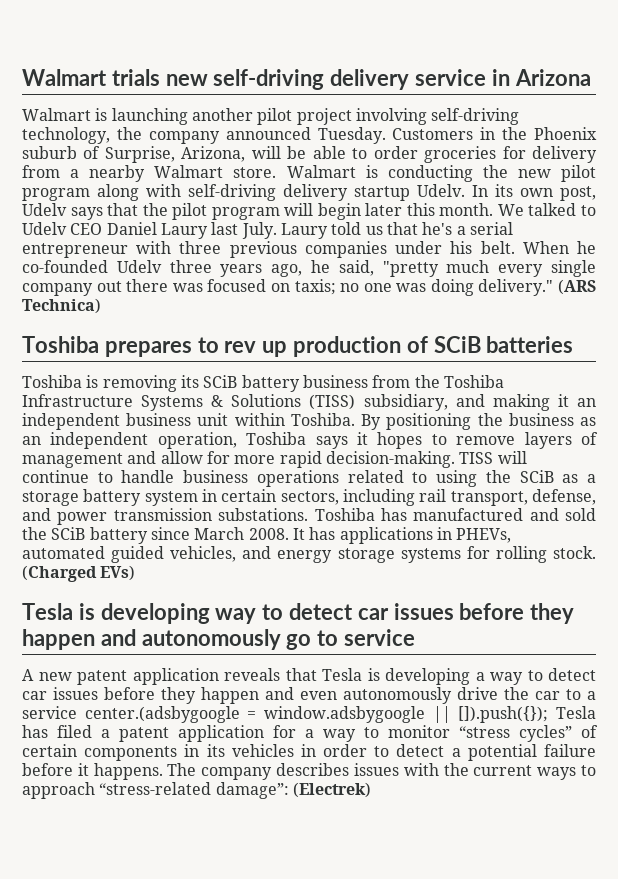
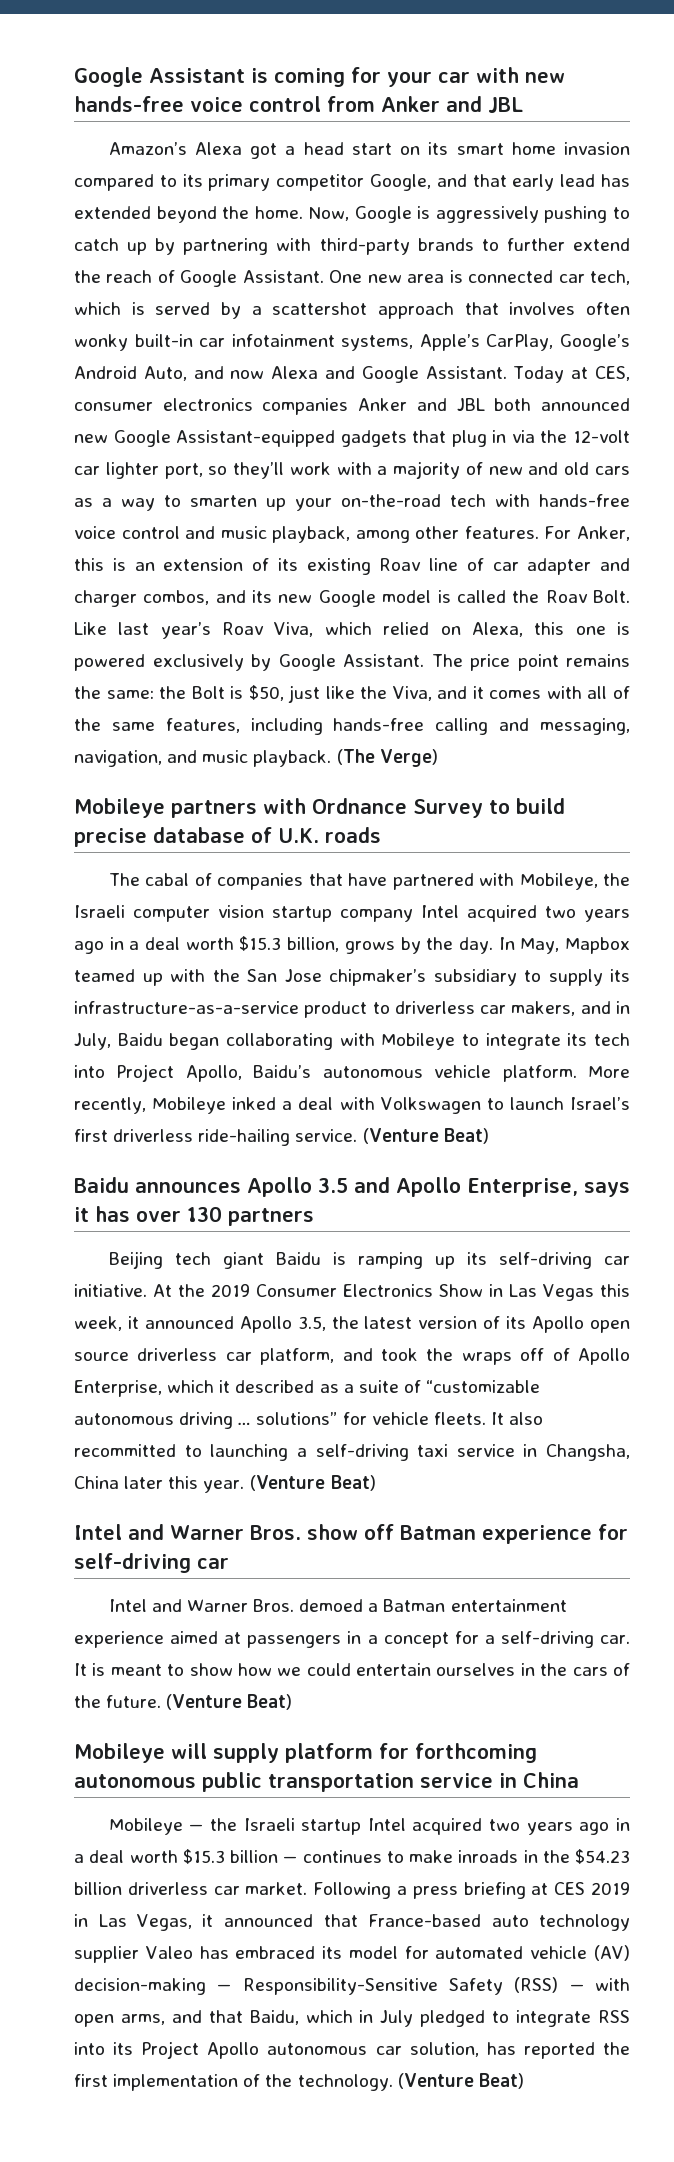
[22,69,591,90] [22,108,520,125] [22,127,597,144] [22,146,597,163] [22,165,597,182] [22,184,596,201] [22,203,597,220] [22,222,513,239] [22,241,596,258] [22,260,596,277] [22,279,596,296] [22,298,101,314] [22,336,574,357] [22,375,504,392] [22,394,596,411] [22,413,596,430] [22,432,599,449] [22,451,527,468] [22,470,597,487] [22,489,596,506] [22,508,596,525] [22,527,512,544] [22,546,596,563] [22,565,136,582] [22,603,575,624] [22,629,416,650] [22,668,596,685] [22,687,596,704] [22,706,597,723] [22,725,598,742] [22,744,596,761] [22,763,596,780] [22,782,371,799] Walmart trials new self-driving delivery service in Arizona // Walmart is launching another pilot project involving self-driving technology, the company announced Tuesday. Customers in the Phoenix suburb of Surprise, Arizona, will be able to order groceries for delivery from a nearby Walmart store. Walmart is conducting the new pilot program along with self-driving delivery startup Udelv. In its own post, Udelv says that the pilot program will begin later this month. We talked to Udelv CEO Daniel Laury last July. Laury told us that he's a serial entrepreneur with three previous companies under his belt. When he co-founded Udelv three years ago, he said, "pretty much every single company out there was focused on taxis; no one was doing delivery." (ARS Technica) // Toshiba prepares to rev up production of SCiB batteries // Toshiba is removing its SCiB battery business from the Toshiba Infrastructure Systems & Solutions (TISS) subsidiary, and making it an independent business unit within Toshiba. By positioning the business as an independent operation, Toshiba says it hopes to remove layers of management and allow for more rapid decision-making. TISS will continue to handle business operations related to using the SCiB as a storage battery system in certain sectors, including rail transport, defense, and power transmission substations. Toshiba has manufactured and sold the SCiB battery since March 2008. It has applications in PHEVs, automated guided vehicles, and energy storage systems for rolling stock. (Charged EVs) // Tesla is developing way to detect car issues before they happen and autonomously go to service // A new patent application reveals that Tesla is developing a way to detect car issues before they happen and even autonomously drive the car to a service center.(adsbygoogle = window.adsbygoogle || []).push({}); Tesla has filed a patent application for a way to monitor “stress cycles” of certain components in its vehicles in order to detect a potential failure before it happens. The company describes issues with the current ways to approach “stress-related damage”: (Electrek) -> [74,67,565,87] [74,96,523,113] [108,142,630,159] [74,174,630,191] [74,206,630,223] [74,238,631,255] [74,270,630,287] [74,302,630,319] [74,334,630,351] [74,366,630,383] [74,398,630,415] [74,430,630,447] [74,461,630,479] [74,494,630,511] [74,526,630,543] [74,558,630,575] [74,590,630,607] [74,622,631,639] [74,654,630,671] [74,685,630,703] [74,718,631,735] [74,749,438,767] [74,798,565,818] [74,827,381,847] [108,873,631,890] [74,905,630,922] [74,936,630,954] [74,969,630,986] [74,1001,630,1018] [74,1033,631,1050] [74,1064,630,1082] [74,1097,630,1114] [74,1128,489,1146] [74,1177,630,1197] [74,1206,314,1226] [108,1251,630,1269] [74,1284,630,1301] [74,1316,630,1333] [74,1348,630,1365] [74,1380,541,1397] [74,1412,544,1429] [74,1444,630,1461] [74,1475,376,1493] [74,1524,628,1544] [74,1553,229,1573] [108,1599,567,1612] [74,1631,631,1648] [74,1663,630,1676] [74,1694,293,1710] [74,1743,537,1763] [74,1772,579,1792] [108,1818,631,1835] [74,1849,630,1864] [74,1882,631,1899] [74,1914,630,1931] [74,1945,631,1963] [74,1977,630,1995] [74,2010,630,2027] [74,2041,631,2059] [74,2073,524,2091] Google Assistant is coming for your car with new hands-free voice control from Anker and JBL // Amazon’s Alexa got a head start on its smart home invasion compared to its primary competitor Google, and that early lead has extended beyond the home. Now, Google is aggressively pushing to catch up by partnering with third-party brands to further extend the reach of Google Assistant. One new area is connected car tech, which is served by a scattershot approach that involves often wonky built-in car infotainment systems, Apple’s CarPlay, Google’s Android Auto, and now Alexa and Google Assistant. Today at CES, consumer electronics companies Anker and JBL both announced new Google Assistant-equipped gadgets that plug in via the 12-volt car lighter port, so they’ll work with a majority of new and old cars as a way to smarten up your on-the-road tech with hands-free voice control and music playback, among other features. For Anker, this is an extension of its existing Roav line of car adapter and charger combos, and its new Google model is called the Roav Bolt. Like last year’s Roav Viva, which relied on Alexa, this one is powered exclusively by Google Assistant. The price point remains the same: the Bolt is $50, just like the Viva, and it comes with all of the same features, including hands-free calling and messaging, navigation, and music playback. (The Verge) // Mobileye partners with Ordnance Survey to build precise database of U.K. roads // The cabal of companies that have partnered with Mobileye, the Israeli computer vision startup company Intel acquired two years ago in a deal worth $15.3 billion, grows by the day. In May, Mapbox teamed up with the San Jose chipmaker’s subsidiary to supply its infrastructure-as-a-service product to driverless car makers, and in July, Baidu began collaborating with Mobileye to integrate its tech into Project Apollo, Baidu’s autonomous vehicle platform. More recently, Mobileye inked a deal with Volkswagen to launch Israel’s first driverless ride-hailing service. (Venture Beat) // Baidu announces Apollo 3.5 and Apollo Enterprise, says it has over 130 partners // Beijing tech giant Baidu is ramping up its self-driving car initiative. At the 2019 Consumer Electronics Show in Las Vegas this week, it announced Apollo 3.5, the latest version of its Apollo open source driverless car platform, and took the wraps off of Apollo Enterprise, which it described as a suite of “customizable autonomous driving … solutions” for vehicle fleets. It also recommitted to launching a self-driving taxi service in Changsha, China later this year. (Venture Beat) // Intel and Warner Bros. show off Batman experience for self-driving car // Intel and Warner Bros. demoed a Batman entertainment experience aimed at passengers in a concept for a self-driving car. It is meant to show how we could entertain ourselves in the cars of the future. (Venture Beat) // Mobileye will supply platform for forthcoming autonomous public transportation service in China // Mobileye — the Israeli startup Intel acquired two years ago in a deal worth $15.3 billion — continues to make inroads in the $54.23 billion driverless car market. Following a press briefing at CES 2019 in Las Vegas, it announced that France-based auto technology supplier Valeo has embraced its model for automated vehicle (AV) decision-making — Responsibility-Sensitive Safety (RSS) — with open arms, and that Baidu, which in July pledged to integrate RSS into its Project Apollo autonomous car solution, has reported the first implementation of the technology. (Venture Beat)

